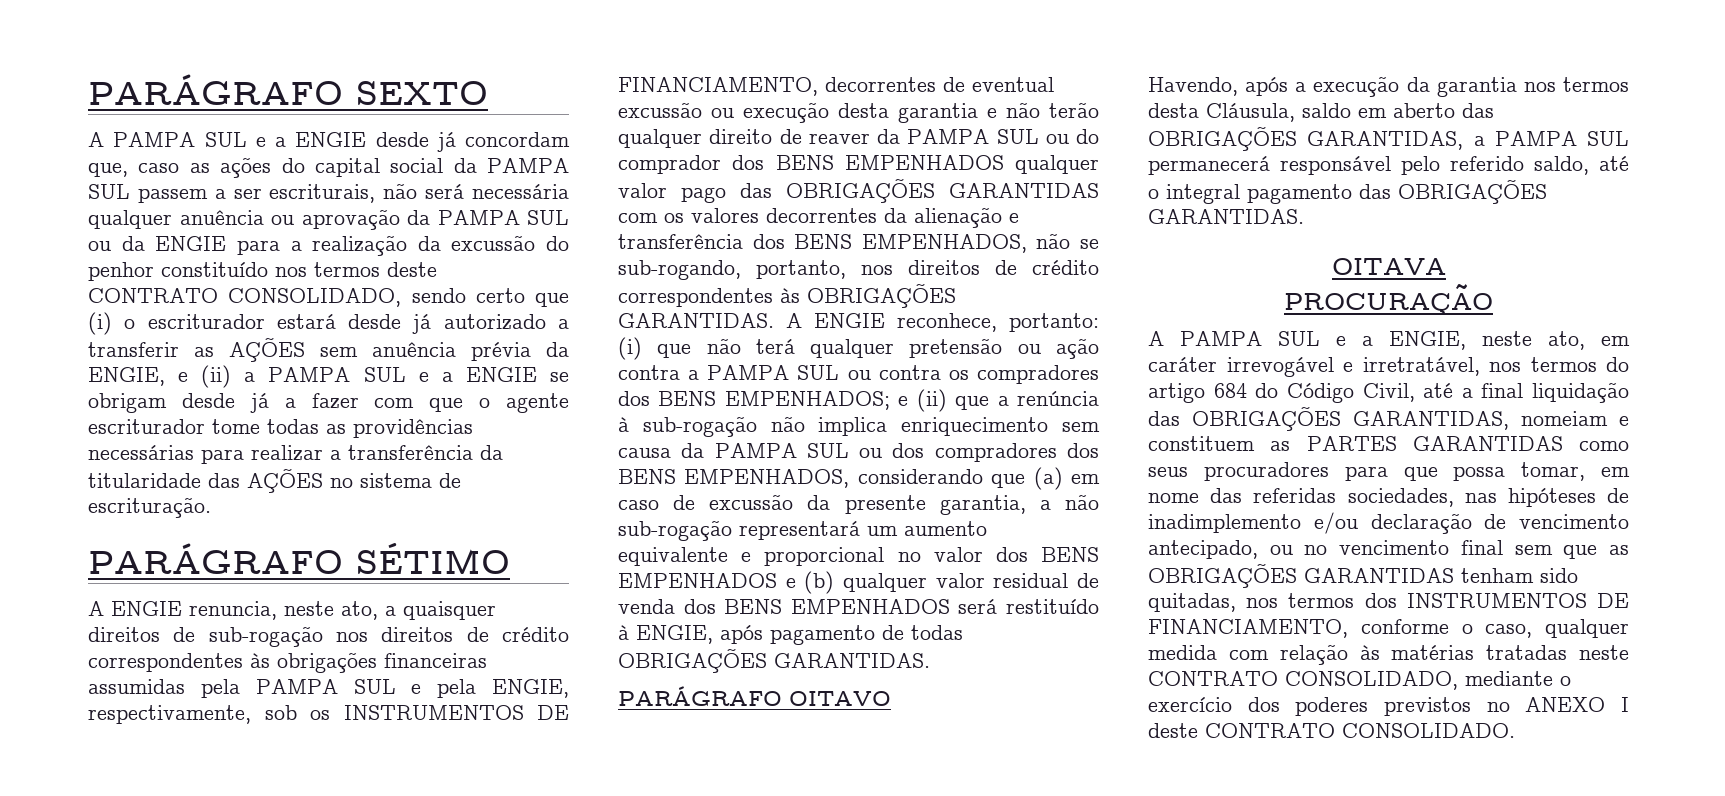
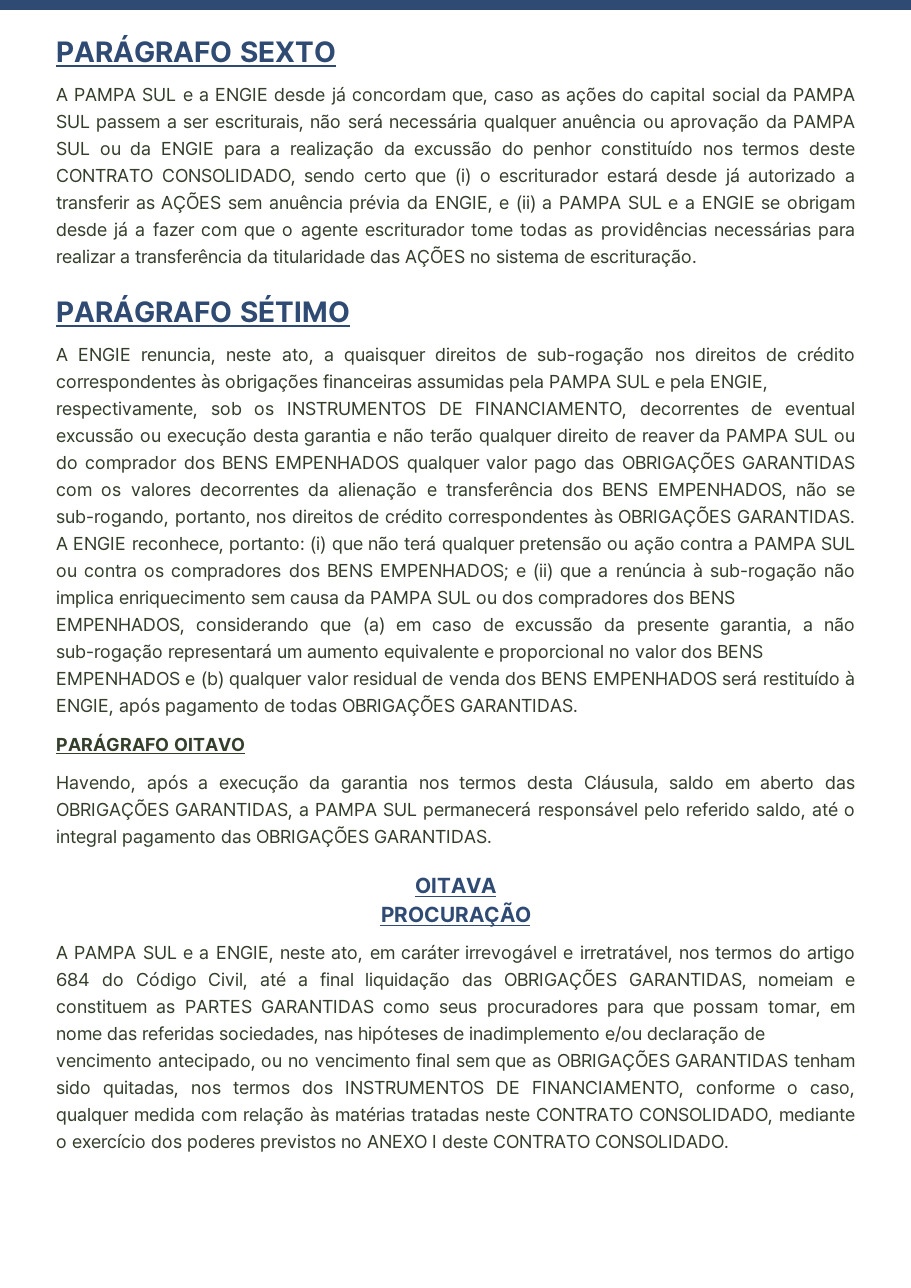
[1453,466,1506,481] possa -> [693,1003,759,1017] possam

